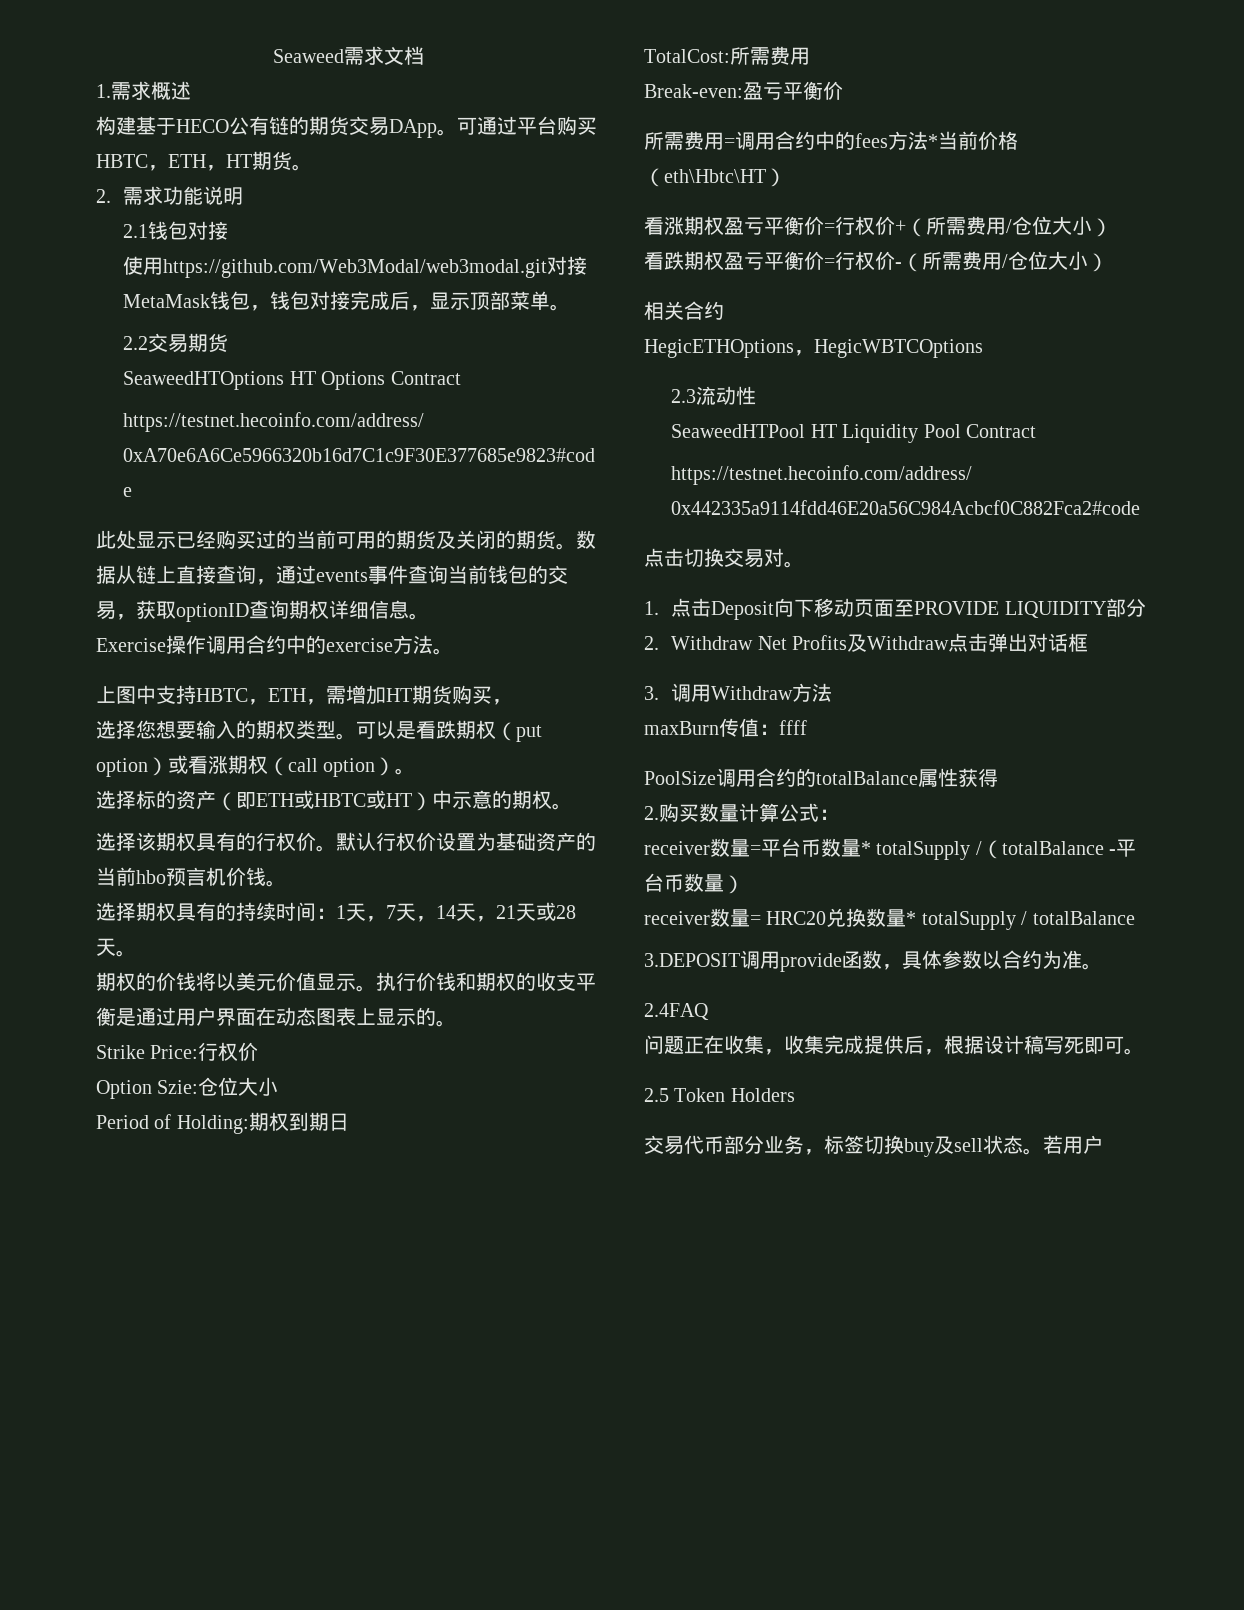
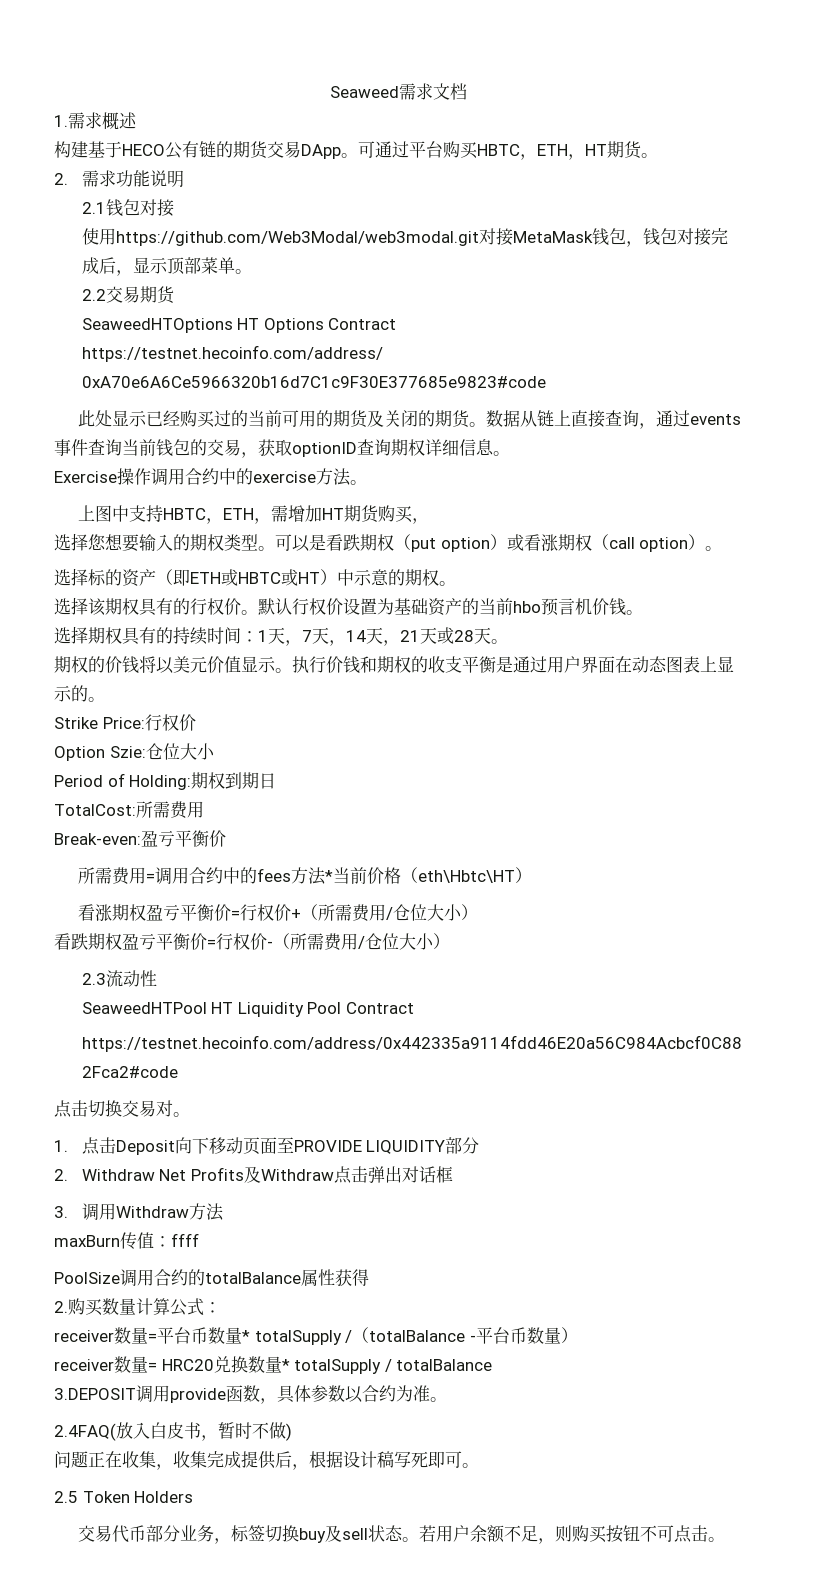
[644,301,724,320] [644,339,983,358] // 相关合约 // HegicETHOptions，HegicWBTCOptions -> (450, 941) none
[644,1003,709,1020] 2.4FAQ -> [54,1422,292,1441] 2.4FAQ(放入白皮书，暂时不做)
(1103, 1144) none -> [469,1525,725,1544] 余额不足，则购买按钮不可点击。

